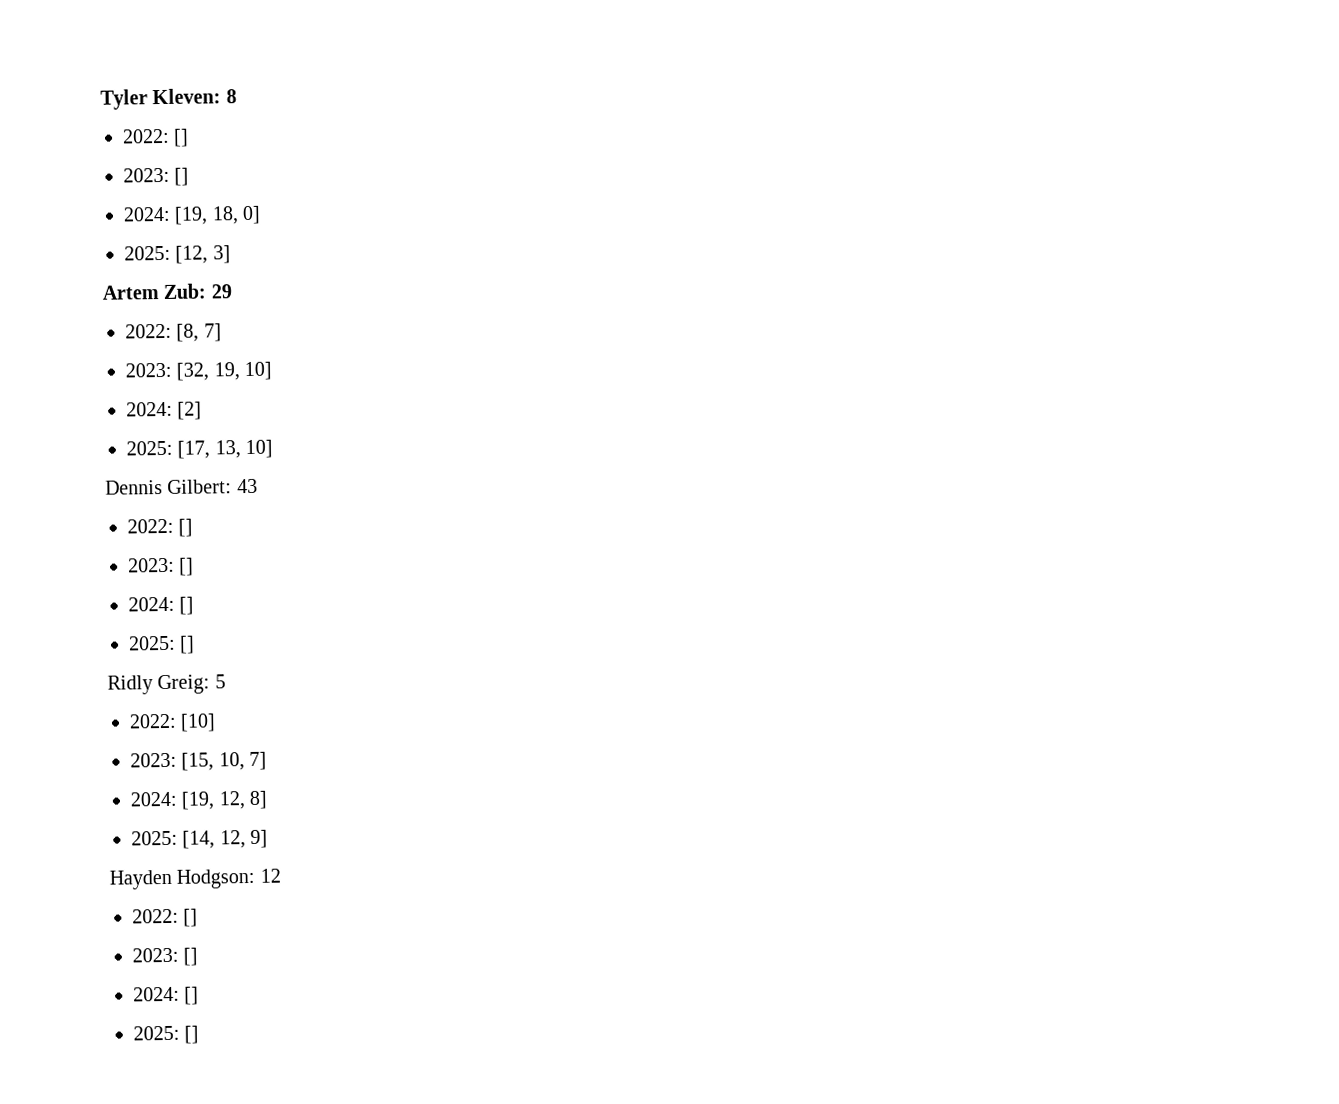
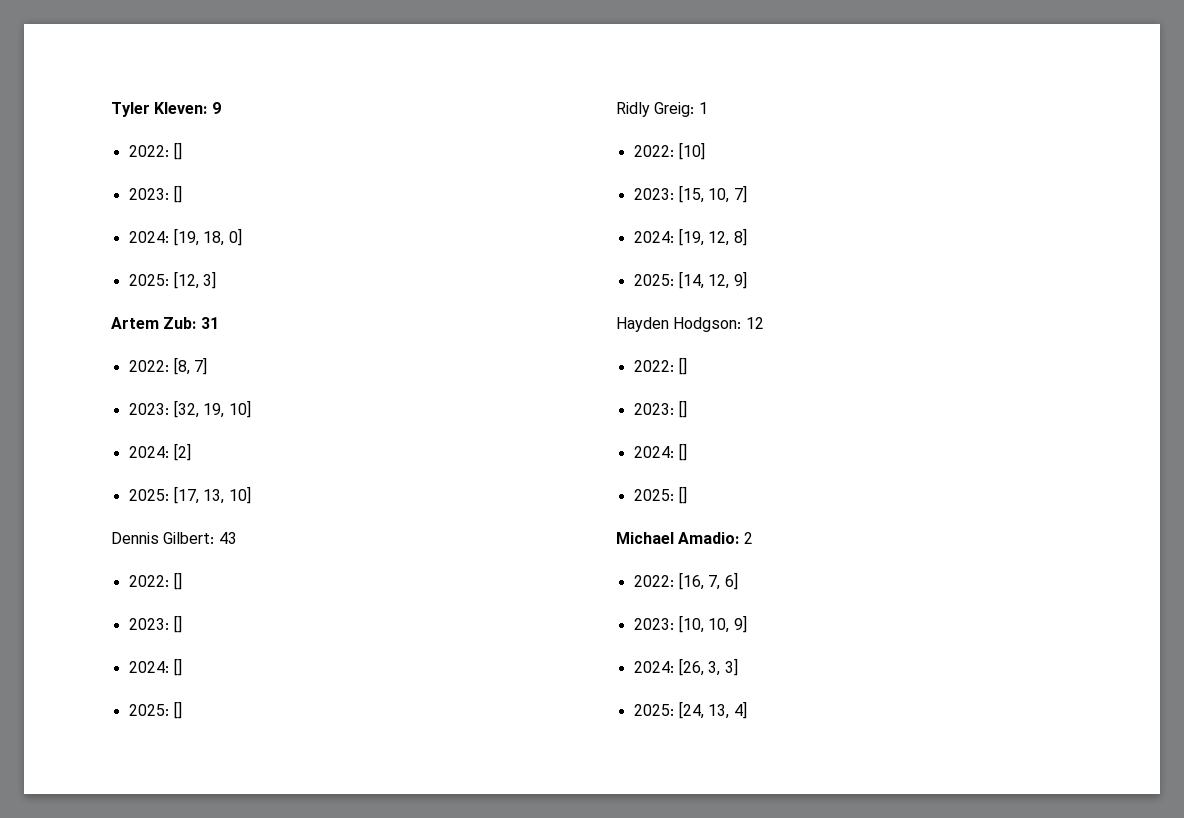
[225,89,237,104] 8 -> [211,102,221,114] 9
[210,284,232,299] 29 -> [200,317,219,329] 31
[214,674,226,689] 5 -> [698,102,708,114] 1
(200, 1034) none -> [616,532,753,544] [633,572,738,590] [633,615,747,633] [633,658,738,676] [633,701,747,719] // Michael Amadio: 2 // 2022: [16, 7, 6] // 2023: [10, 10, 9] // 2024: [26, 3, 3] // 2025: [24, 13, 4]

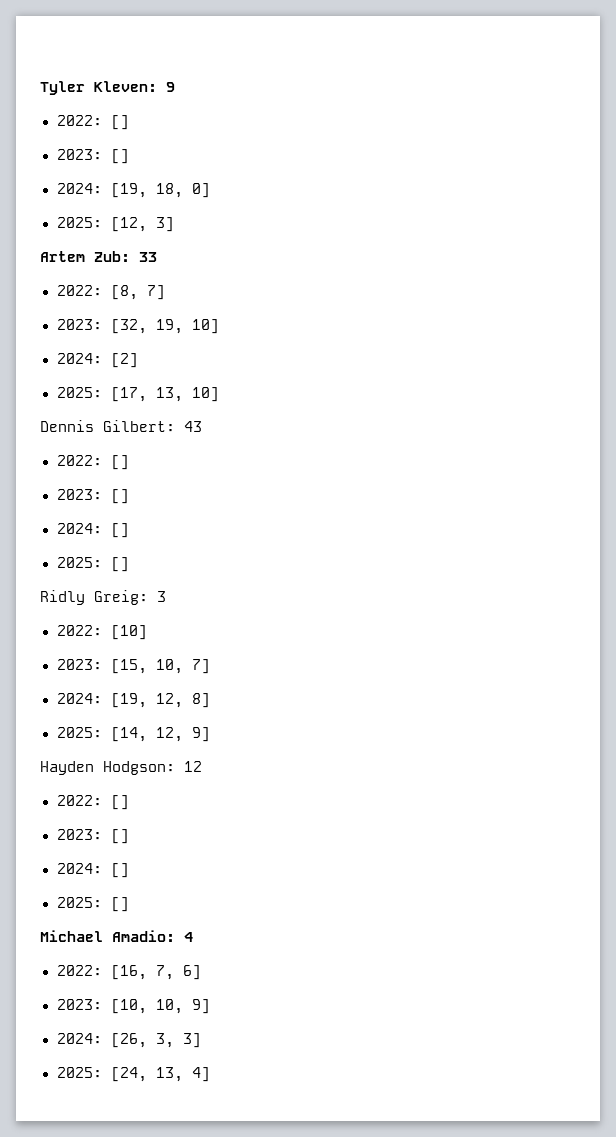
[200,317,219,329] 31 -> [139,252,157,262] 33
[698,102,708,114] 1 -> [157,591,166,602] 3
[743,532,753,544] 2 -> [184,932,193,942] 4

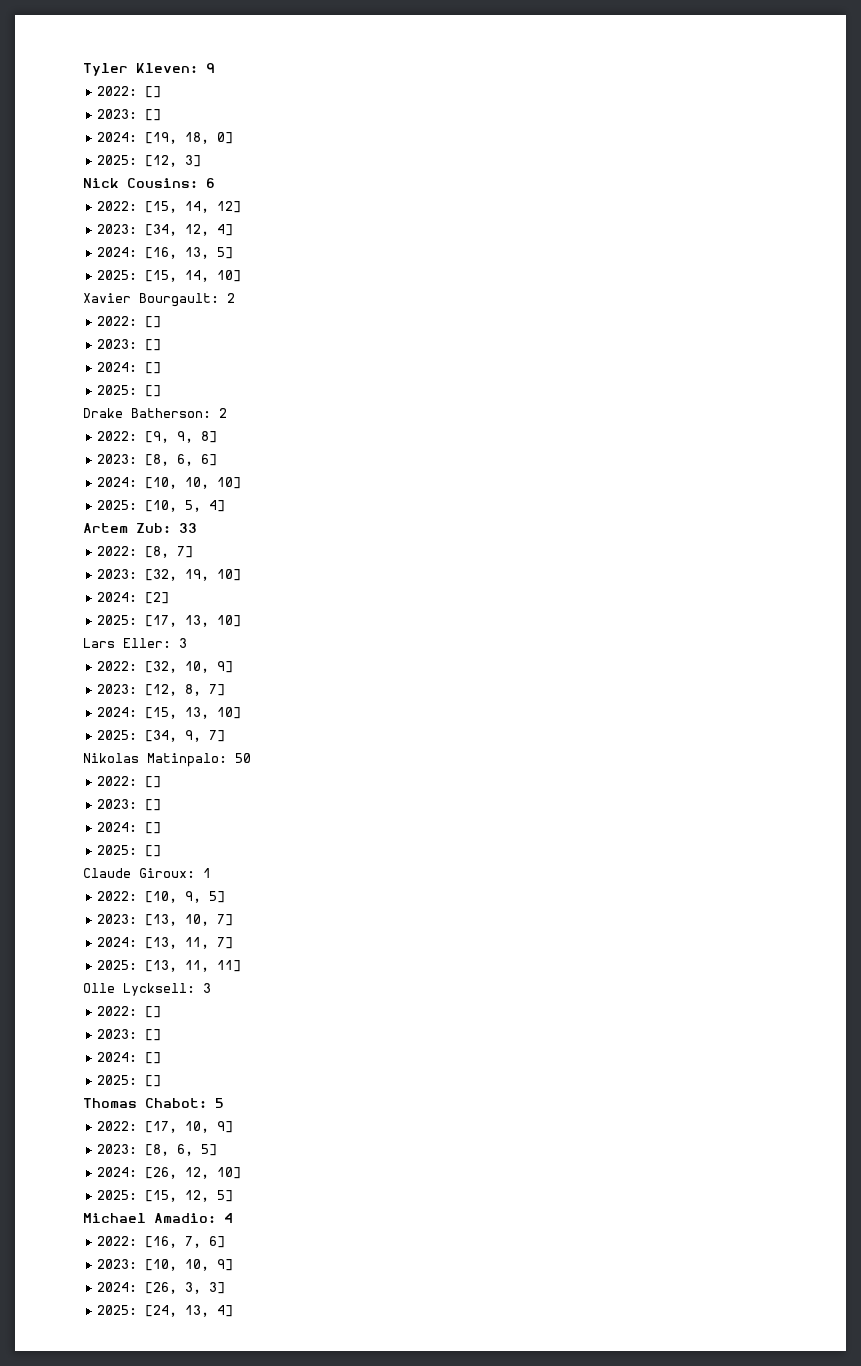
(174, 224) none -> [83,178,215,188] [97,201,242,213] [97,224,234,236] [97,247,234,259] [97,270,242,282] [83,293,235,307] [97,316,162,328] [97,339,162,351] [97,362,162,374] [97,385,162,397] [83,408,227,418] [97,431,218,443] [97,454,218,466] [97,477,242,489] [97,500,226,512] // Nick Cousins: 6 // 2022: [15, 14, 12] // 2023: [34, 12, 4] // 2024: [16, 13, 5] // 2025: [15, 14, 10] // Xavier Bourgault: 2 // 2022: [] // 2023: [] // 2024: [] // 2025: [] // Drake Batherson: 2 // 2022: [9, 9, 8] // 2023: [8, 6, 6] // 2024: [10, 10, 10] // 2025: [10, 5, 4]
[40,420,202,432] [56,455,129,470] [56,489,129,504] [56,523,129,538] [56,557,129,572] [40,590,166,605] [56,625,147,640] [56,659,147,674] Dennis Gilbert: 43 // 2022: [] // 2023: [] // 2024: [] // 2025: [] // Ridly Greig: 3 // 2022: [10] // 2023: [15, -> [83,638,187,648] [97,661,234,673] [97,684,226,696] [97,707,242,719] [97,730,226,742] [83,753,251,767] [97,776,162,788] [97,799,162,811] [97,822,162,834] [97,845,162,857] [83,868,211,878] [97,891,226,903] [97,914,178,926] Lars Eller: 3 // 2022: [32, 10, 9] // 2023: [12, 8, 7] // 2024: [15, 13, 10] // 2025: [34, 9, 7] // Nikolas Matinpalo: 50 // 2022: [] // 2023: [] // 2024: [] // 2025: [] // Claude Giroux: 1 // 2022: [10, 9, 5] // 2023: [13,
[110,693,210,708] [56,727,210,742] [40,761,202,775] [56,795,129,810] [56,829,129,844] [56,863,129,878] [56,897,129,912] [19, 12, 8] // 2025: [14, 12, 9] // Hayden Hodgson: 12 // 2022: [] // 2023: [] // 2024: [] // 2025: [] -> [145,937,234,949] [97,960,242,972] [83,983,211,996] [97,1006,162,1018] [97,1029,162,1041] [97,1052,162,1064] [97,1075,162,1087] [83,1098,224,1108] [97,1121,234,1133] [97,1144,218,1156] [97,1167,242,1179] [97,1190,234,1202] [13, 11, 7] // 2025: [13, 11, 11] // Olle Lycksell: 3 // 2022: [] // 2023: [] // 2024: [] // 2025: [] // Thomas Chabot: 5 // 2022: [17, 10, 9] // 2023: [8, 6, 5] // 2024: [26, 12, 10] // 2025: [15, 12, 5]

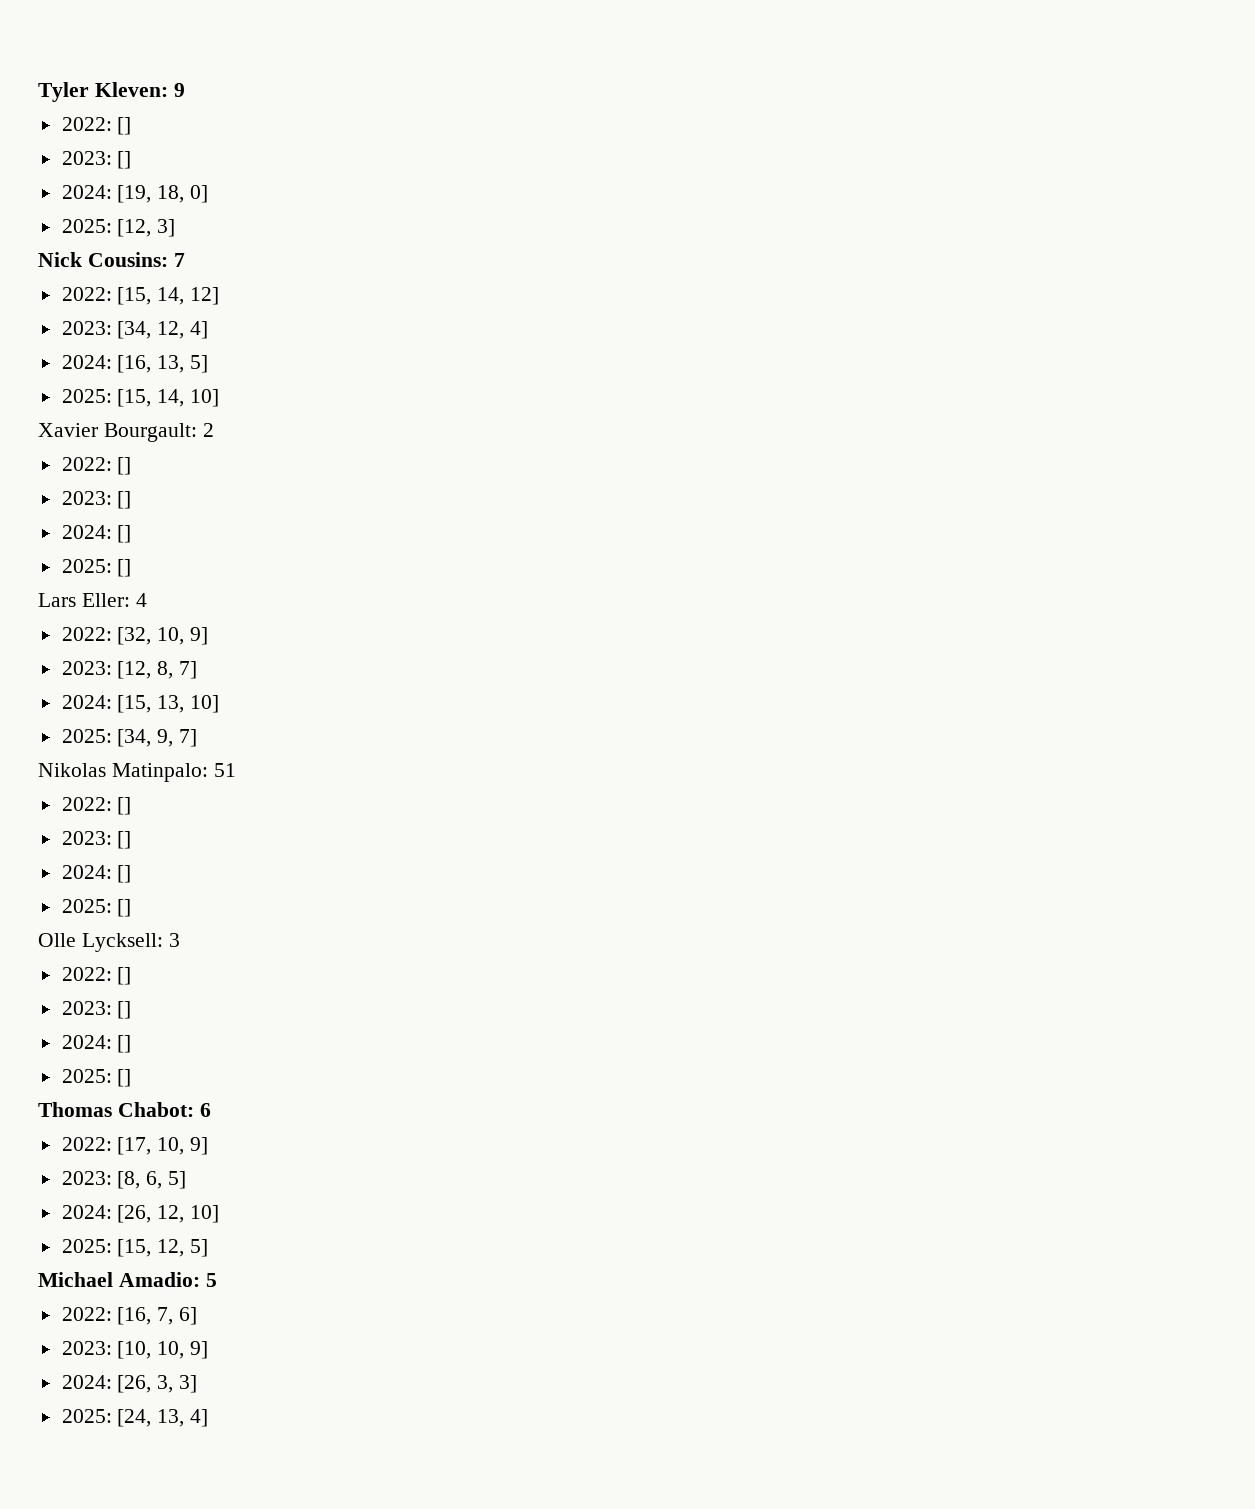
[206,178,215,188] 6 -> [173,253,185,267] 7
[83,408,227,418] [97,431,218,443] [97,454,218,466] [97,477,242,489] [97,500,226,512] [83,523,197,533] [97,546,194,558] [97,569,242,581] [97,592,170,604] [97,615,242,627] // Drake Batherson: 2 // 2022: [9, 9, 8] // 2023: [8, 6, 6] // 2024: [10, 10, 10] // 2025: [10, 5, 4] // Artem Zub: 33 // 2022: [8, 7] // 2023: [32, 19, 10] // 2024: [2] // 2025: [17, 13, 10] -> (132, 568) none
[179,638,187,648] 3 -> [135,593,147,607] 4
[235,753,251,763] [97,776,162,788] [97,799,162,811] [97,822,162,834] [97,845,162,857] [83,868,211,878] [97,891,226,903] [97,914,234,926] [97,937,234,949] [97,960,242,972] 50 // 2022: [] // 2023: [] // 2024: [] // 2025: [] // Claude Giroux: 1 // 2022: [10, 9, 5] // 2023: [13, 10, 7] // 2024: [13, 11, 7] // 2025: [13, 11, 11] -> [213,763,236,777] [61,797,132,815] [61,831,132,849] [61,865,132,883] [61,899,132,917] 51 // 2022: [] // 2023: [] // 2024: [] // 2025: []
[215,1098,224,1108] 5 -> [199,1103,211,1117] 6
[224,1213,233,1223] 4 -> [205,1273,217,1287] 5

